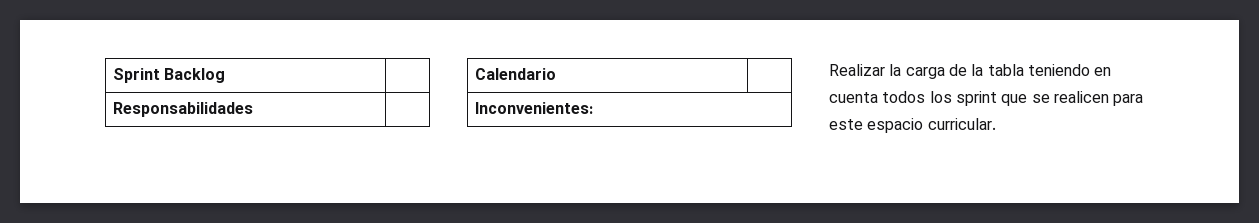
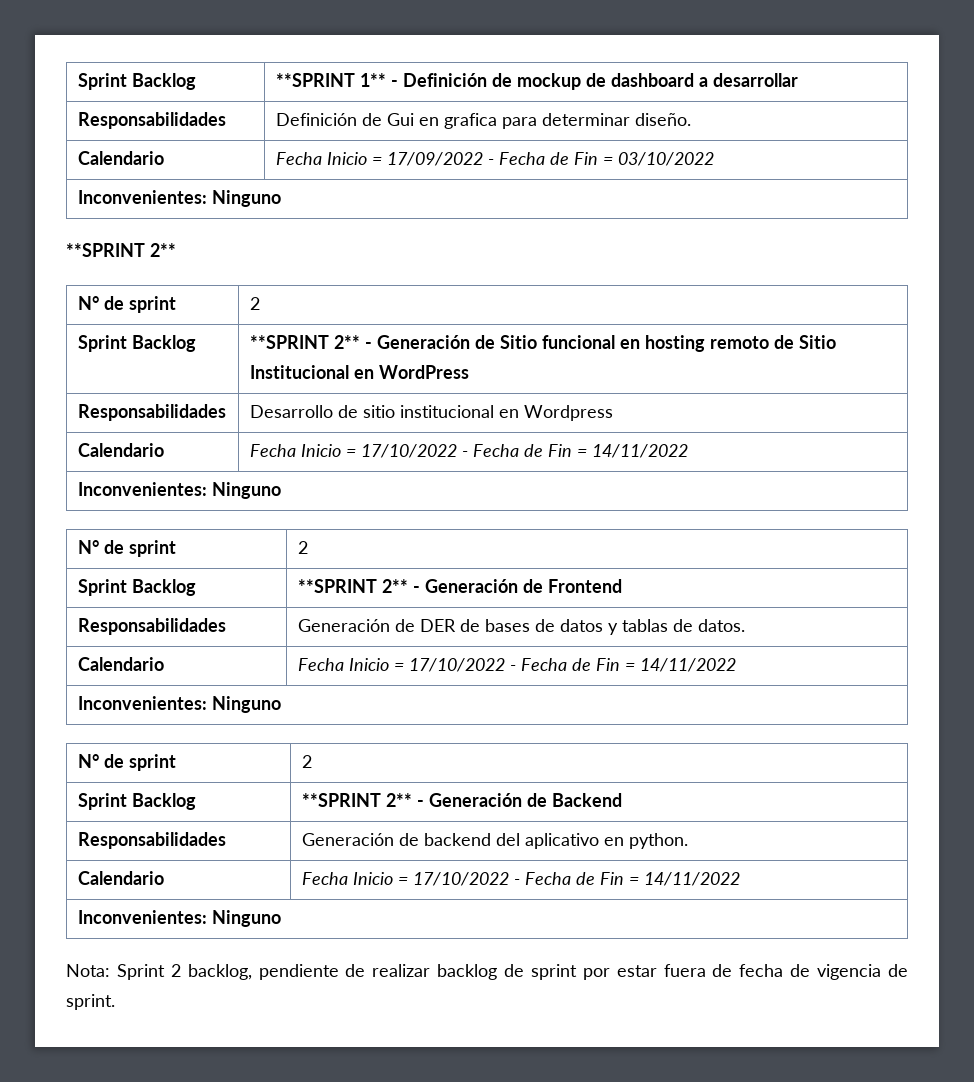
[113,68,226,83] [113,102,254,117] [475,68,557,80] [475,102,594,114] [829,64,1112,79] [829,91,1144,106] [829,118,996,133] Sprint Backlog | // Responsabilidades | // Calendario | // Inconvenientes: // Realizar la carga de la tabla teniendo en cuenta todos los sprint que se realicen para este espacio curricular. -> [77,73,196,90] [275,73,798,90] [77,112,226,129] [275,113,691,129] [77,151,164,165] [275,152,714,166] [77,190,281,207] [66,243,176,257] [77,296,176,313] [249,297,260,310] [77,335,196,352] [249,335,836,352] [249,365,469,379] [77,404,226,421] [249,405,613,421] [77,443,164,457] [249,444,688,458] [77,482,281,499] [77,540,176,557] [297,541,308,554] [77,579,196,596] [297,579,622,593] [77,618,226,635] [297,619,745,635] [77,657,164,671] [297,658,736,672] [77,696,281,713] [77,754,176,771] [301,755,312,768] [77,793,196,810] [301,793,622,807] [77,832,226,849] [301,833,688,849] [77,871,164,885] [301,872,740,886] [77,910,281,927] [66,964,908,980] [66,994,115,1010] Sprint Backlog | **SPRINT 1** - Definición de mockup de dashboard a desarrollar // Responsabilidades | Definición de Gui en grafica para determinar diseño. // Calendario | Fecha Inicio = 17/09/2022 - Fecha de Fin = 03/10/2022 // Inconvenientes: Ninguno // **SPRINT 2** // N° de sprint | 2 // Sprint Backlog | **SPRINT 2** - Generación de Sitio funcional en hosting remoto de Sitio Institucional en WordPress // Responsabilidades | Desarrollo de sitio institucional en Wordpress // Calendario | Fecha Inicio = 17/10/2022 - Fecha de Fin = 14/11/2022 // Inconvenientes: Ninguno // N° de sprint | 2 // Sprint Backlog | **SPRINT 2** - Generación de Frontend // Responsabilidades | Generación de DER de bases de datos y tablas de datos. // Calendario | Fecha Inicio = 17/10/2022 - Fecha de Fin = 14/11/2022 // Inconvenientes: Ninguno // N° de sprint | 2 // Sprint Backlog | **SPRINT 2** - Generación de Backend // Responsabilidades | Generación de backend del aplicativo en python. // Calendario | Fecha Inicio = 17/10/2022 - Fecha de Fin = 14/11/2022 // Inconvenientes: Ninguno // Nota: Sprint 2 backlog, pendiente de realizar backlog de sprint por estar fuera de fecha de vigencia de sprint.

